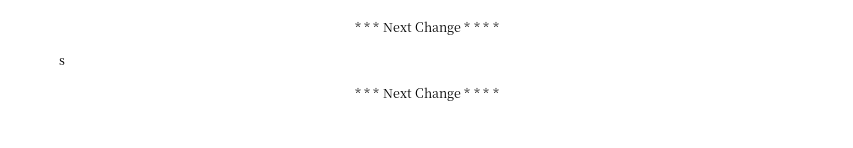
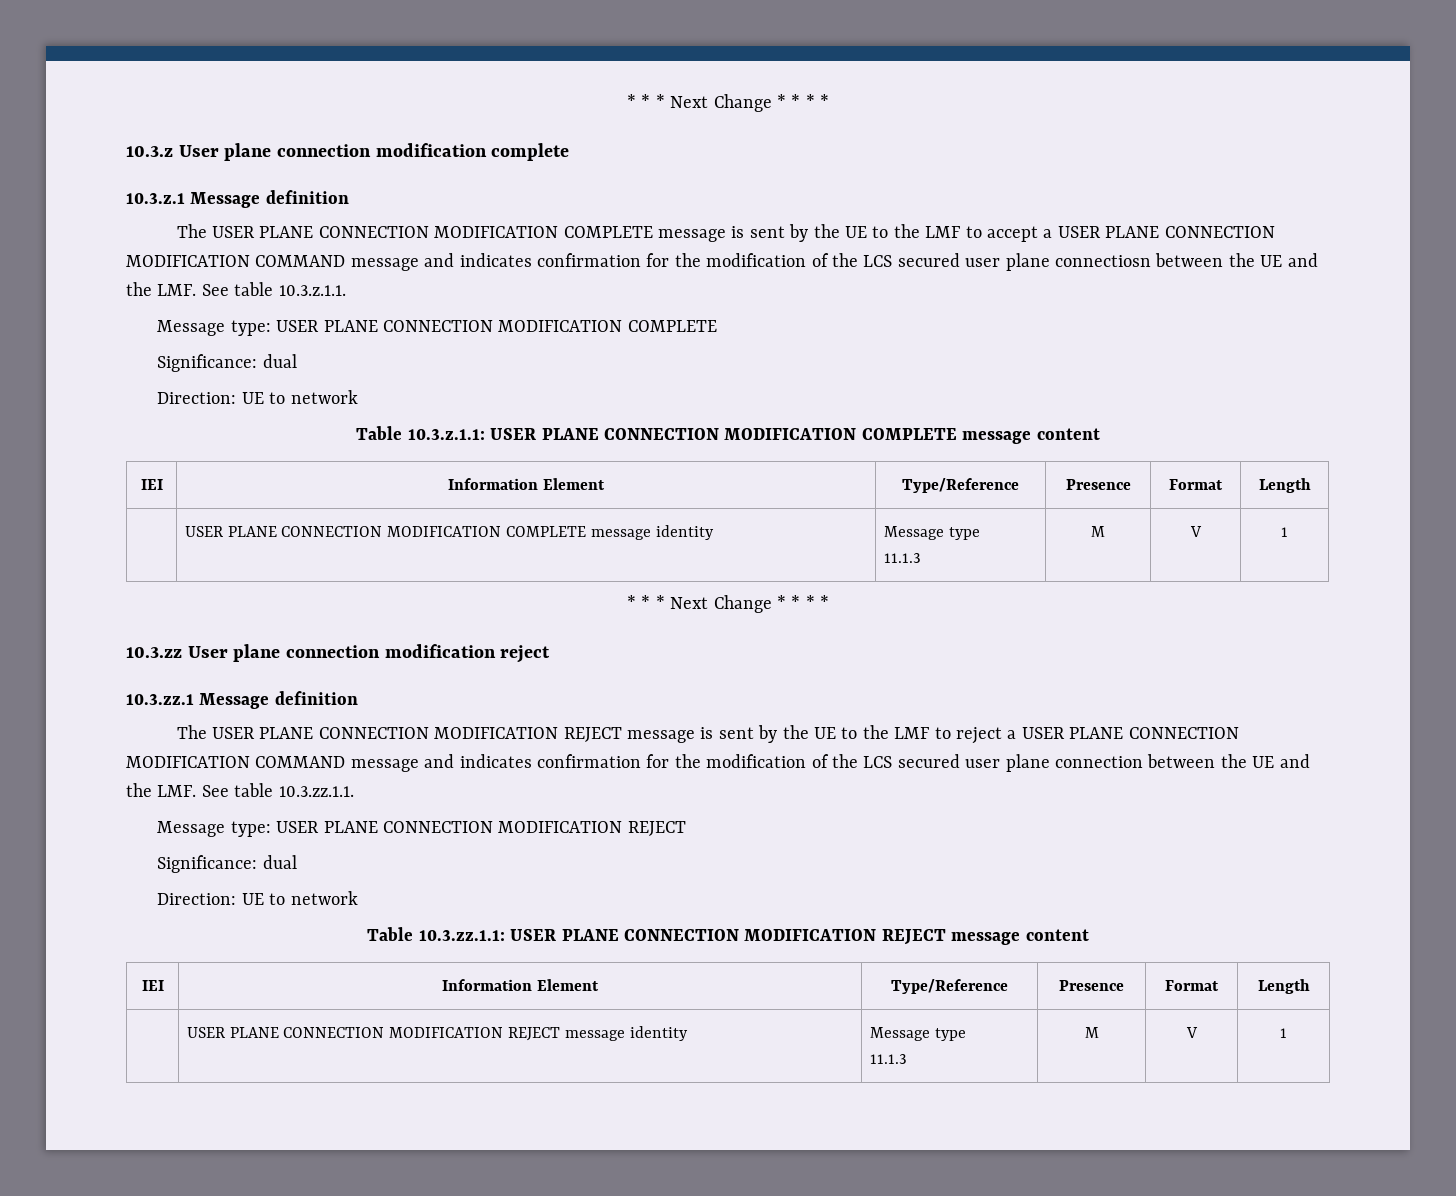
[354,21,499,35] [59,58,65,65] [354,87,499,101] * * * Next Change * * * * // s // * * * Next Change * * * * -> [626,94,830,112] [126,143,570,161] [126,190,349,208] [176,224,1275,242] [126,253,1318,271] [126,282,346,296] [157,320,717,336] [157,354,297,372] [157,390,358,404] [356,426,1100,444] [140,479,163,490] [448,478,605,490] [902,478,1019,493] [1065,479,1131,490] [1169,479,1223,490] [1258,478,1311,493] [184,525,714,540] [883,526,980,540] [883,553,921,563] [1091,526,1105,537] [1189,526,1202,537] [1281,527,1288,537] [626,595,830,613] [126,644,551,663] [126,691,358,709] [176,725,1239,744] [126,754,1310,772] [126,783,354,797] [157,821,686,837] [157,855,297,873] [157,891,358,905] [367,927,1089,945] [141,980,164,991] [442,979,599,991] [891,979,1008,994] [1059,980,1124,991] [1165,980,1219,991] [1257,979,1310,994] [186,1026,688,1041] [869,1027,966,1041] [869,1054,907,1064] [1084,1027,1099,1038] [1185,1027,1198,1038] [1280,1028,1287,1038] * * * Next Change * * * * // 10.3.z User plane connection modification complete // 10.3.z.1 Message definition // The USER PLANE CONNECTION MODIFICATION COMPLETE message is sent by the UE to the LMF to accept a USER PLANE CONNECTION MODIFICATION COMMAND message and indicates confirmation for the modification of the LCS secured user plane connectiosn between the UE and the LMF. See table 10.3.z.1.1. // Message type: USER PLANE CONNECTION MODIFICATION COMPLETE // Significance: dual // Direction: UE to network // Table 10.3.z.1.1: USER PLANE CONNECTION MODIFICATION COMPLETE message content // IEI | Information Element | Type/Reference | Presence | Format | Length // | USER PLANE CONNECTION MODIFICATION COMPLETE message identity | Message type // 11.1.3 | M | V | 1 // * * * Next Change * * * * // 10.3.zz User plane connection modification reject // 10.3.zz.1 Message definition // The USER PLANE CONNECTION MODIFICATION REJECT message is sent by the UE to the LMF to reject a USER PLANE CONNECTION MODIFICATION COMMAND message and indicates confirmation for the modification of the LCS secured user plane connection between the UE and the LMF. See table 10.3.zz.1.1. // Message type: USER PLANE CONNECTION MODIFICATION REJECT // Significance: dual // Direction: UE to network // Table 10.3.zz.1.1: USER PLANE CONNECTION MODIFICATION REJECT message content // IEI | Information Element | Type/Reference | Presence | Format | Length // | USER PLANE CONNECTION MODIFICATION REJECT message identity | Message type // 11.1.3 | M | V | 1

